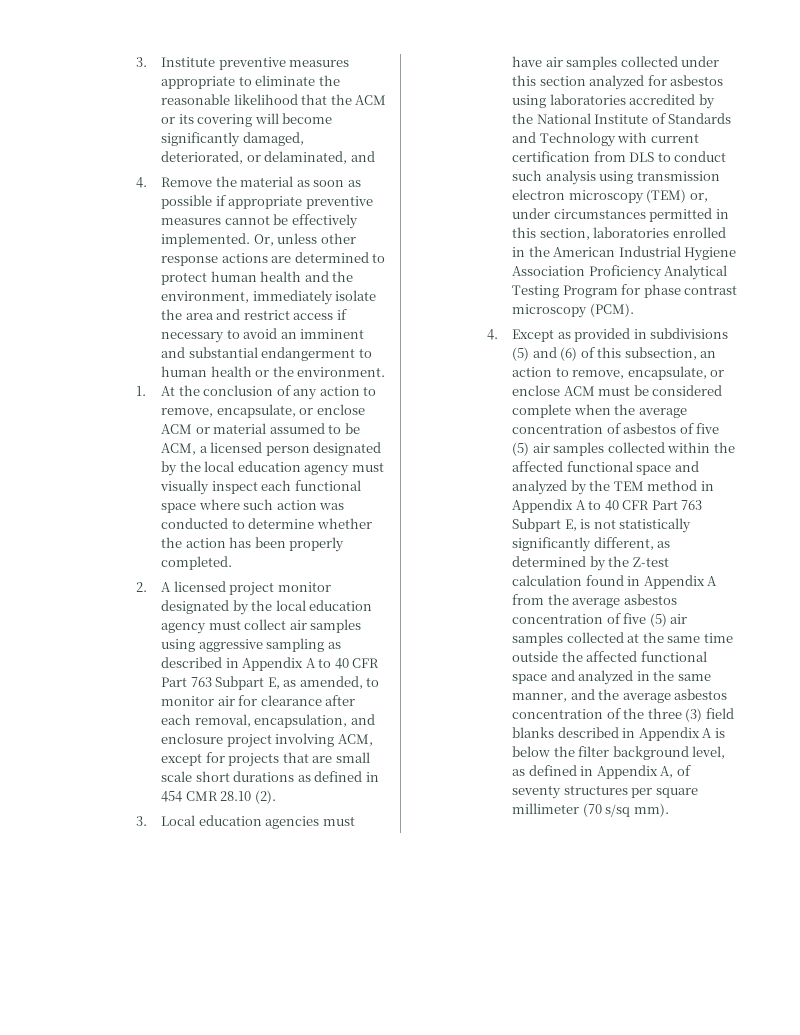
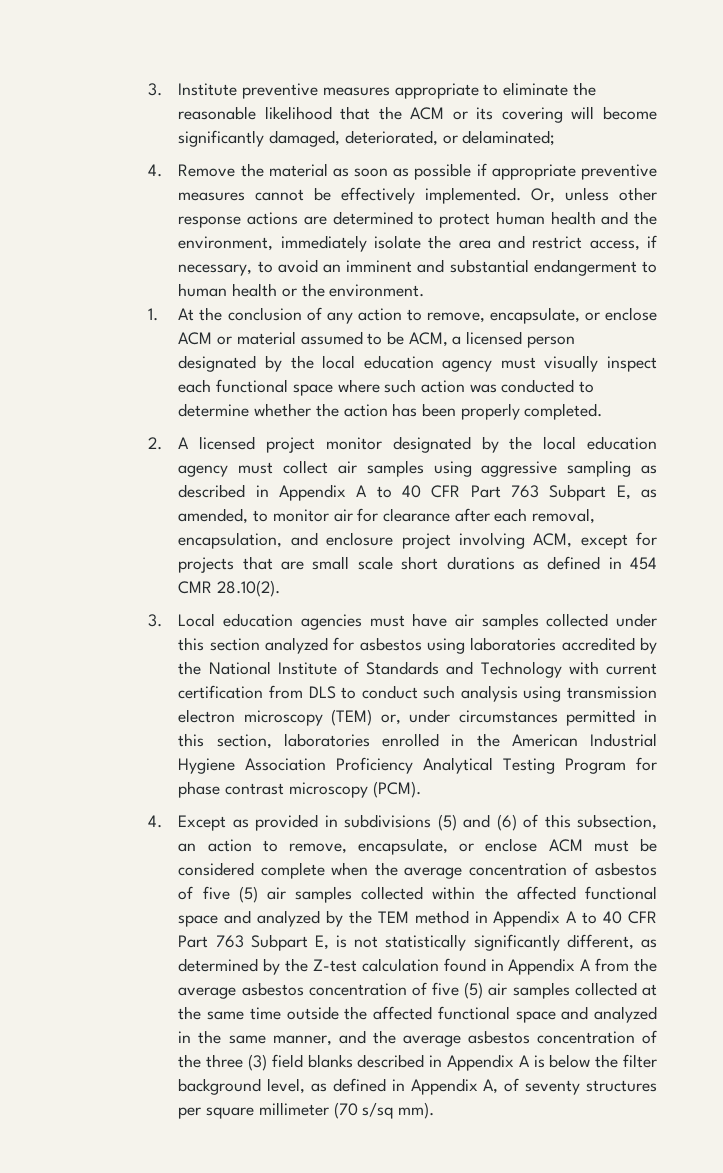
[264,151,375,164] delaminated, and -> [462,130,556,146] delaminated;
[293,309,347,320] [161,332,225,343] access if necessary -> [589,235,657,251] [178,264,253,276] access, if necessary,
[220,790,276,804] 28.10 (2). -> [217,580,281,597] 28.10(2).

